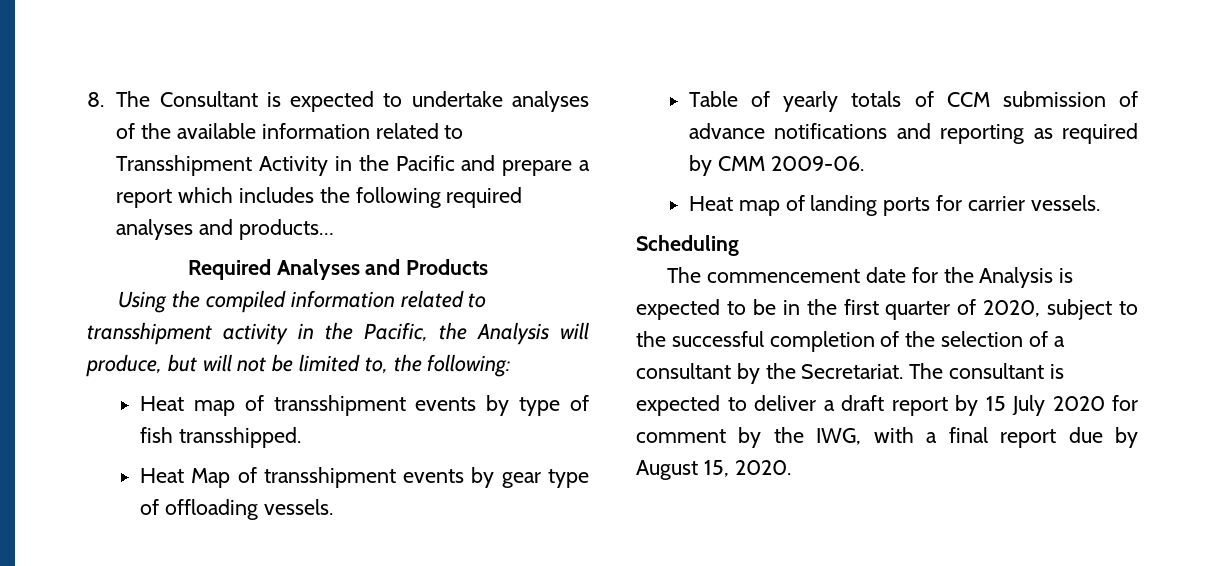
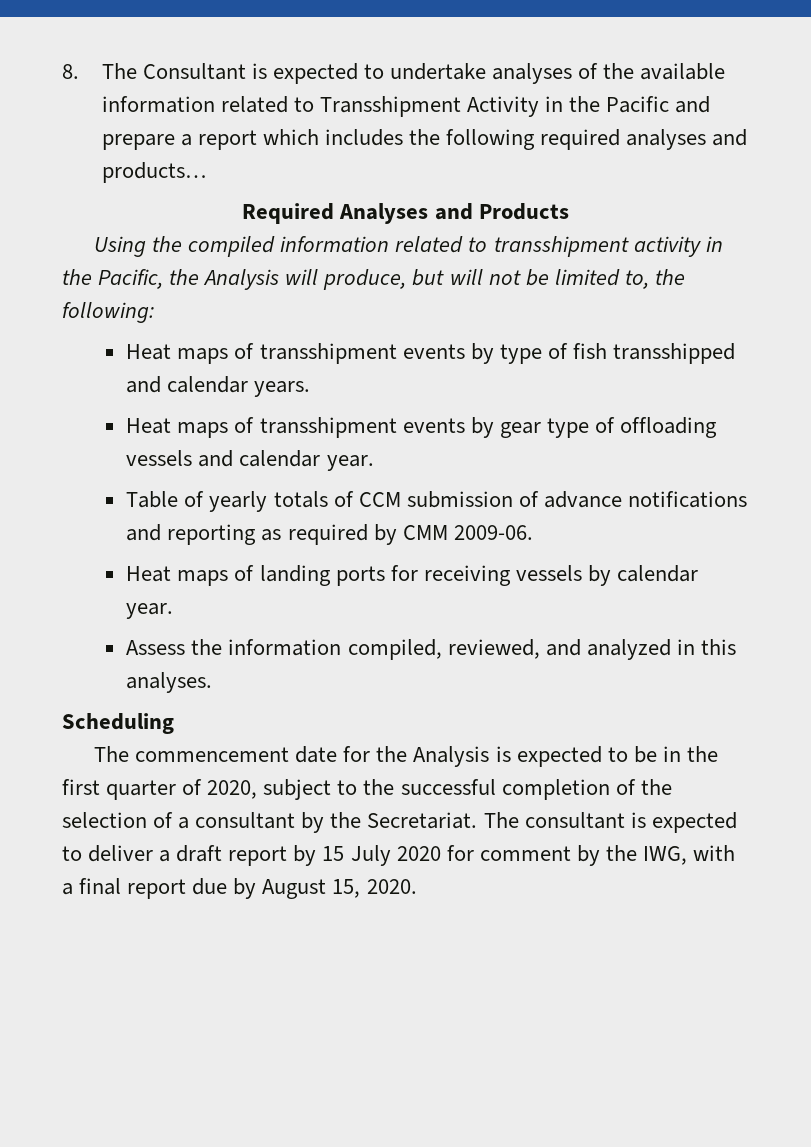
[193,400,235,416] map -> [177,348,229,364] maps
[178,427,301,448] [139,468,231,488] transshipped. // Heat Map -> [612,343,735,364] [126,376,311,397] [126,418,229,438] transshipped and calendar years. // Heat maps
[263,499,333,515] vessels. -> [126,450,374,471] vessels and calendar year.
[738,200,780,216] map -> [177,570,229,586] maps
[967,195,1100,211] carrier vessels. -> [423,565,698,586] [126,603,174,619] [126,639,736,660] [126,672,213,693] receiving vessels by calendar year. // Assess the information compiled, reviewed, and analyzed in this analyses.

